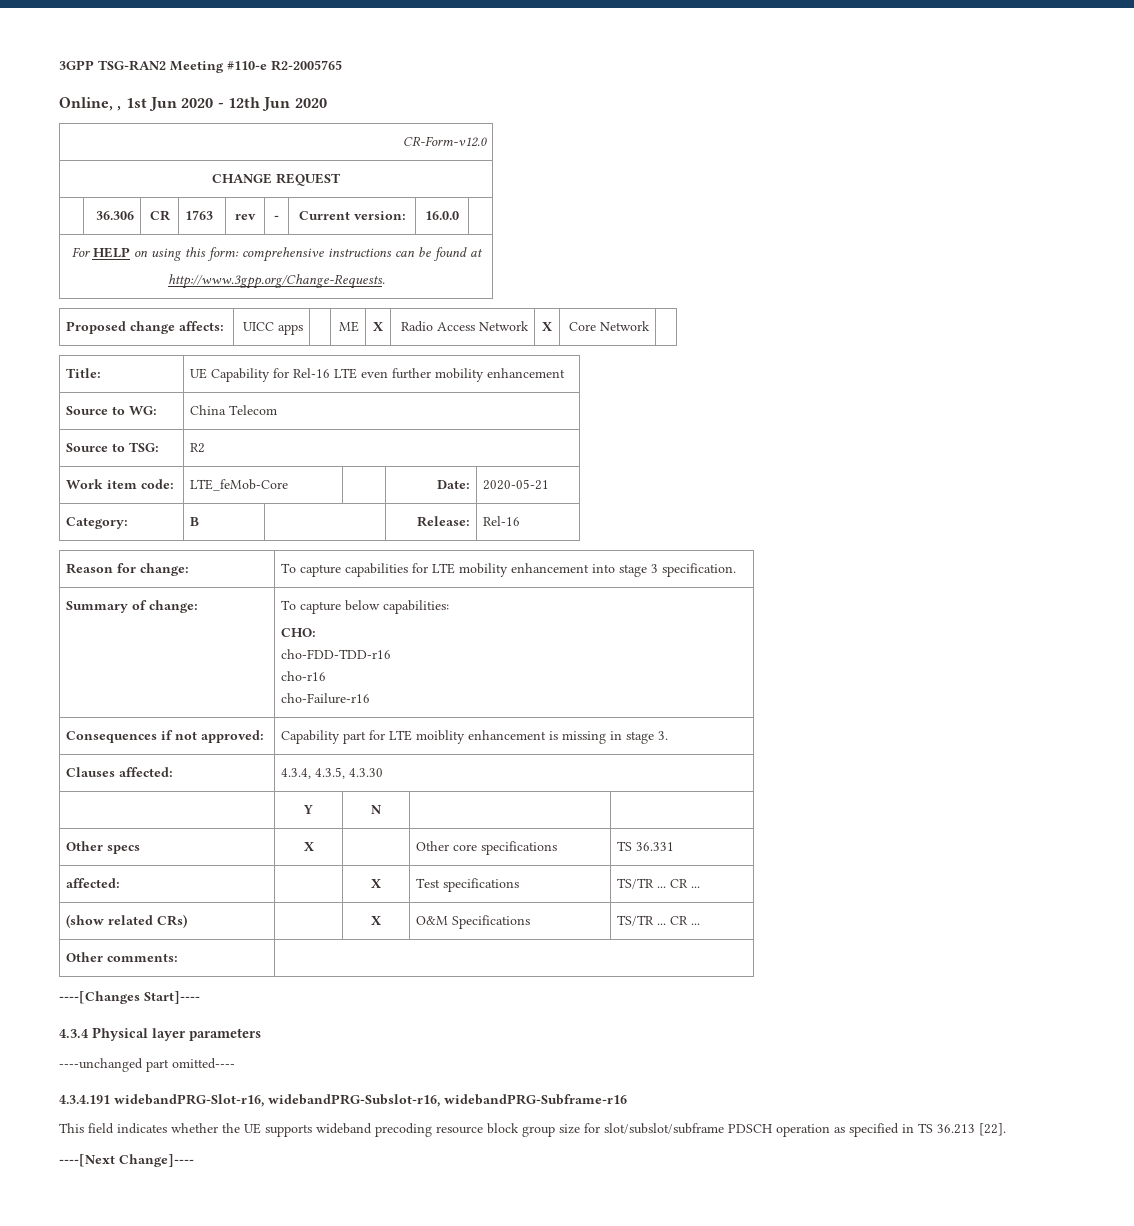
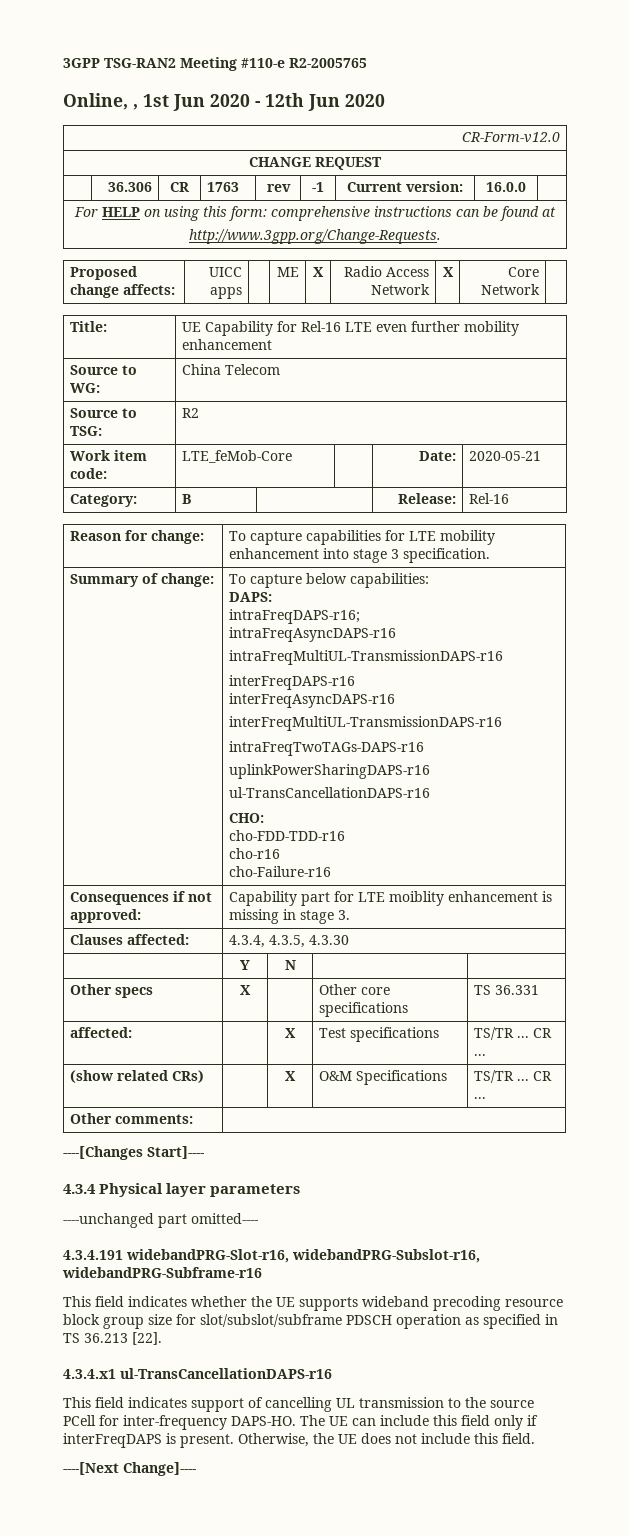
[274,215,279,220] - -> [312,182,324,192] -1
(449, 607) none -> [228,592,272,602] [228,609,360,624] [228,627,396,642] [228,650,503,665] [228,675,355,690] [228,693,395,708] [228,716,502,731] [228,741,424,756] [228,764,430,779] [228,787,430,798] // DAPS: // intraFreqDAPS-r16; // intraFreqAsyncDAPS-r16 // intraFreqMultiUL-TransmissionDAPS-r16 // interFreqDAPS-r16 // interFreqAsyncDAPS-r16 // interFreqMultiUL-TransmissionDAPS-r16 // intraFreqTwoTAGs-DAPS-r16 // uplinkPowerSharingDAPS-r16 // ul-TransCancellationDAPS-r16
(1006, 1129) none -> [63,1368,332,1379] [63,1397,534,1412] [63,1415,538,1430] [63,1433,535,1448] // 4.3.4.x1 ul-TransCancellationDAPS-r16 // This field indicates support of cancelling UL transmission to the source PCell for inter-frequency DAPS-HO. The UE can include this field only if interFreqDAPS is present. Otherwise, the UE does not include this field.

